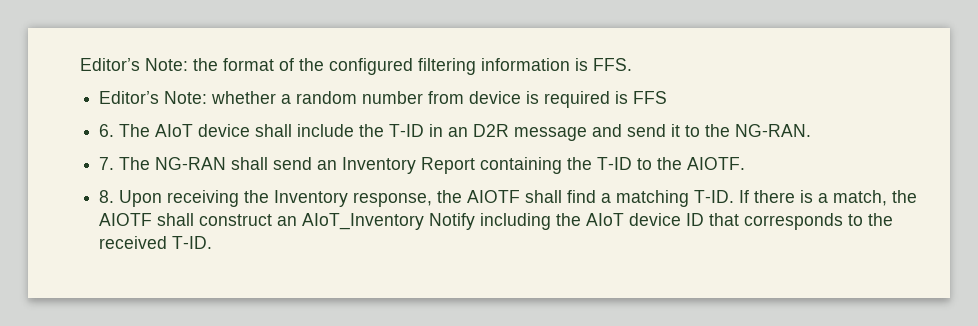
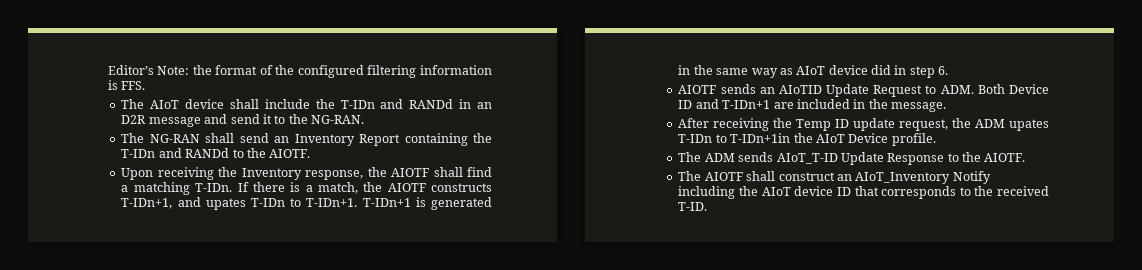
[99,91,668,108] [99,124,115,137] Editor’s Note: whether a random number from device is required is FFS // 6. -> (146, 85) none
[389,124,425,137] T-ID -> [340,99,454,109] T-IDn and RANDd
[99,157,115,170] 7. -> (365, 119) none
[597,157,746,170] [99,190,115,203] T-ID to the AIOTF. // 8. -> [121,148,311,158] T-IDn and RANDd to the AIOTF. //
[694,190,735,203] T-ID. -> [195,183,233,192] T-IDn.
(153, 219) none -> [431,183,492,192] [121,197,492,210] [678,65,949,78] [678,84,1049,97] [678,99,947,112] [678,118,1049,131] [678,133,936,146] [678,152,1026,165] [678,171,743,181] constructs T-IDn+1, and upates T-IDn to T-IDn+1. T-IDn+1 is generated in the same way as AIoT device did in step 6. // AIOTF sends an AIoTID Update Request to ADM. Both Device ID and T-IDn+1 are included in the message. // After receiving the Temp ID update request, the ADM upates T-IDn to T-IDn+1in the AIoT Device profile. // The ADM sends AIoT_T-ID Update Response to the AIOTF. // The AIOTF

